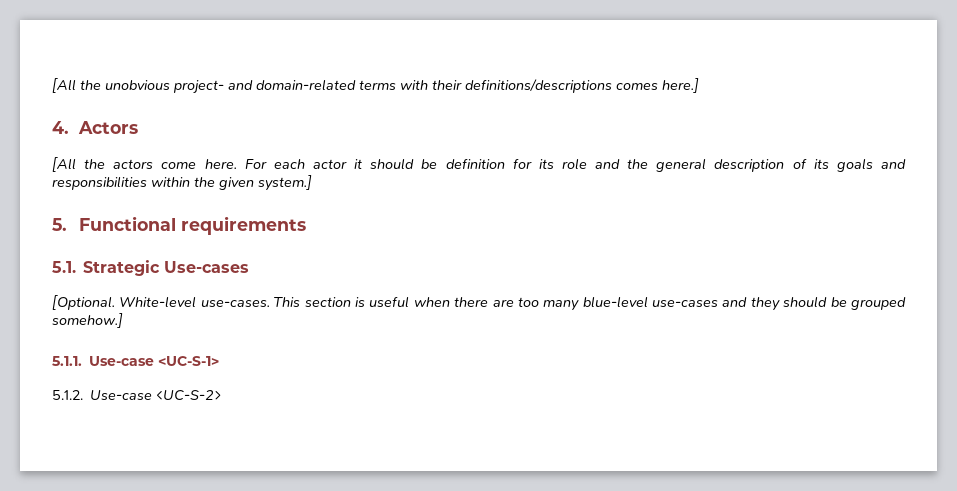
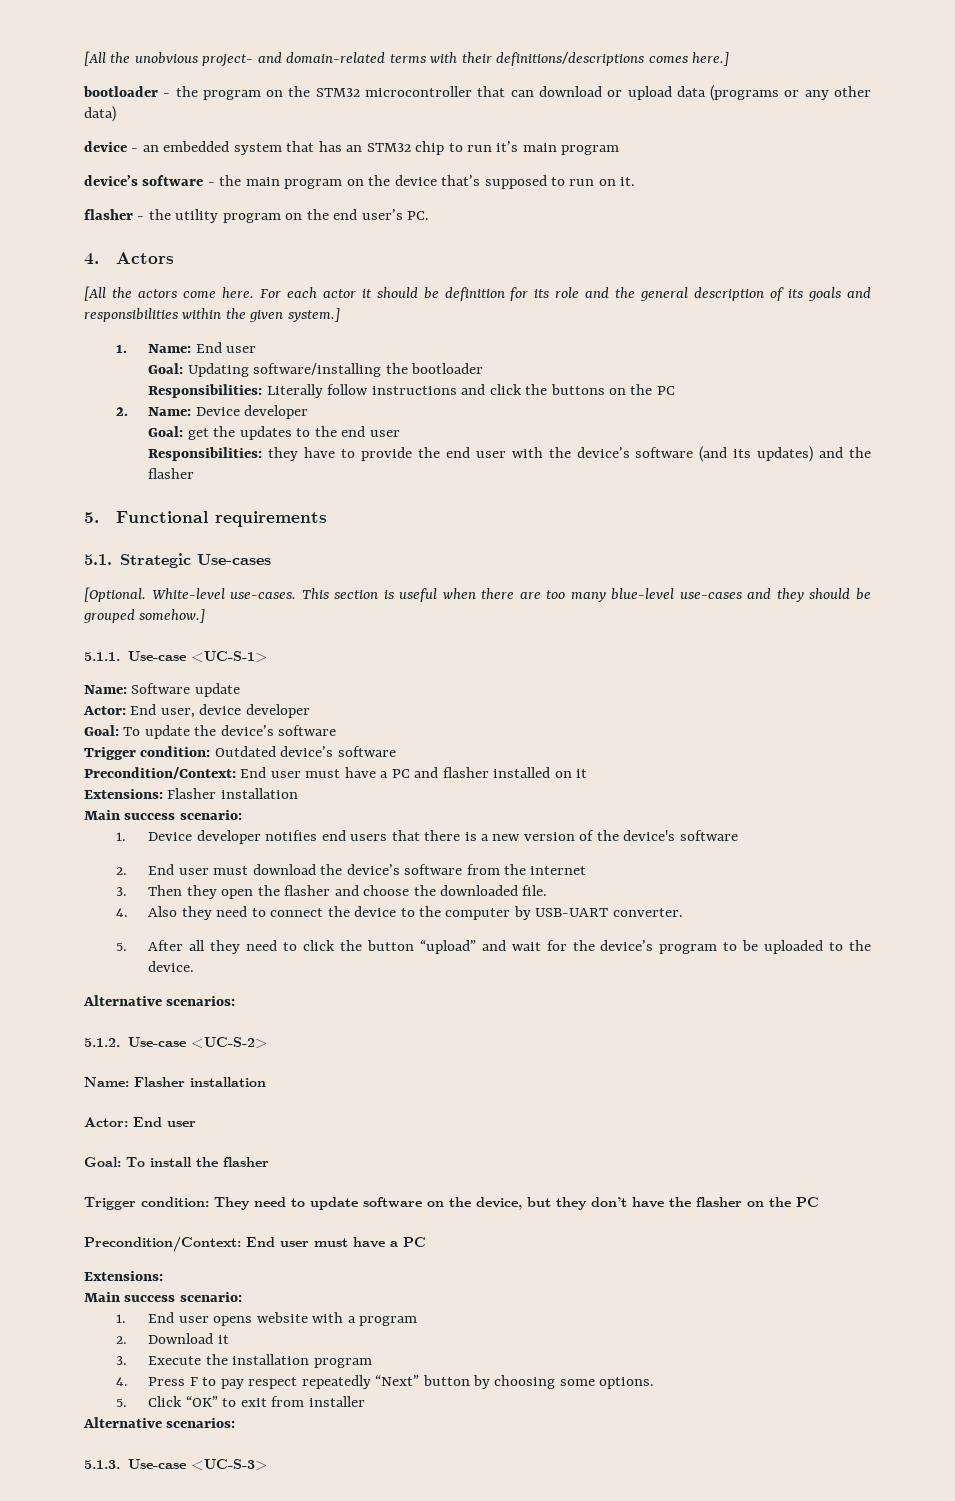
(699, 85) none -> [83,85,871,101] [84,106,116,122] [84,141,620,155] [84,175,636,189] [84,209,430,223] // bootloader - the program on the STM32 microcontroller that can download or upload data (programs or any other data) // device - an embedded system that has an STM32 chip to run it’s main program // device’s software - the main program on the device that’s supposed to run on it. // flasher - the utility program on the end user’s PC.
(312, 183) none -> [116,342,257,353] [148,363,484,377] [148,384,675,398] [116,405,309,419] [148,426,400,440] [148,446,871,462] [148,468,195,479] // 1. Name: End user // Goal: Updating software/installing the bootloader // Responsibilities: Literally follow instructions and click the buttons on the PC // 2. Name: Device developer // Goal: get the updates to the end user // Responsibilities: they have to provide the end user with the device’s software (and its updates) and the flasher
[52,390,222,400] 5.1.2. Use-case <UC-S-2> -> [84,683,240,697] [83,704,310,718] [84,725,337,739] [84,746,396,760] [84,767,588,779] [84,788,298,799] [84,810,242,820] [116,830,738,844] [116,864,587,875] [116,885,548,899] [116,906,683,920] [116,940,872,954] [148,961,195,972] [83,995,236,1006] [84,1037,269,1049] [84,1077,266,1087] [84,1117,196,1127] [84,1157,269,1167] [84,1197,819,1210] [84,1236,426,1252] [84,1271,163,1281] [84,1292,242,1302] [116,1312,418,1326] [116,1333,229,1344] [116,1354,372,1368] [116,1375,655,1389] [116,1396,365,1407] [83,1417,236,1428] [84,1459,269,1471] Name: Software update // Actor: End user, device developer // Goal: To update the device’s software // Trigger condition: Outdated device’s software // Precondition/Context: End user must have a PC and flasher installed on it // Extensions: Flasher installation // Main success scenario: // 1. Device developer notifies end users that there is a new version of the device's software // 2. End user must download the device’s software from the internet // 3. Then they open the flasher and choose the downloaded file. // 4. Also they need to connect the device to the computer by USB-UART converter. // 5. After all they need to click the button “upload” and wait for the device’s program to be uploaded to the device. // Alternative scenarios: // 5.1.2. Use-case <UC-S-2> // Name: Flasher installation // Actor: End user // Goal: To install the flasher // Trigger condition: They need to update software on the device, but they don’t have the flasher on the PC // Precondition/Context: End user must have a PC // Extensions: // Main success scenario: // 1. End user opens website with a program // 2. Download it // 3. Execute the installation program // 4. Press F to pay respect repeatedly “Next” button by choosing some options. // 5. Click “OK” to exit from installer // Alternative scenarios: // 5.1.3. Use-case <UC-S-3>

